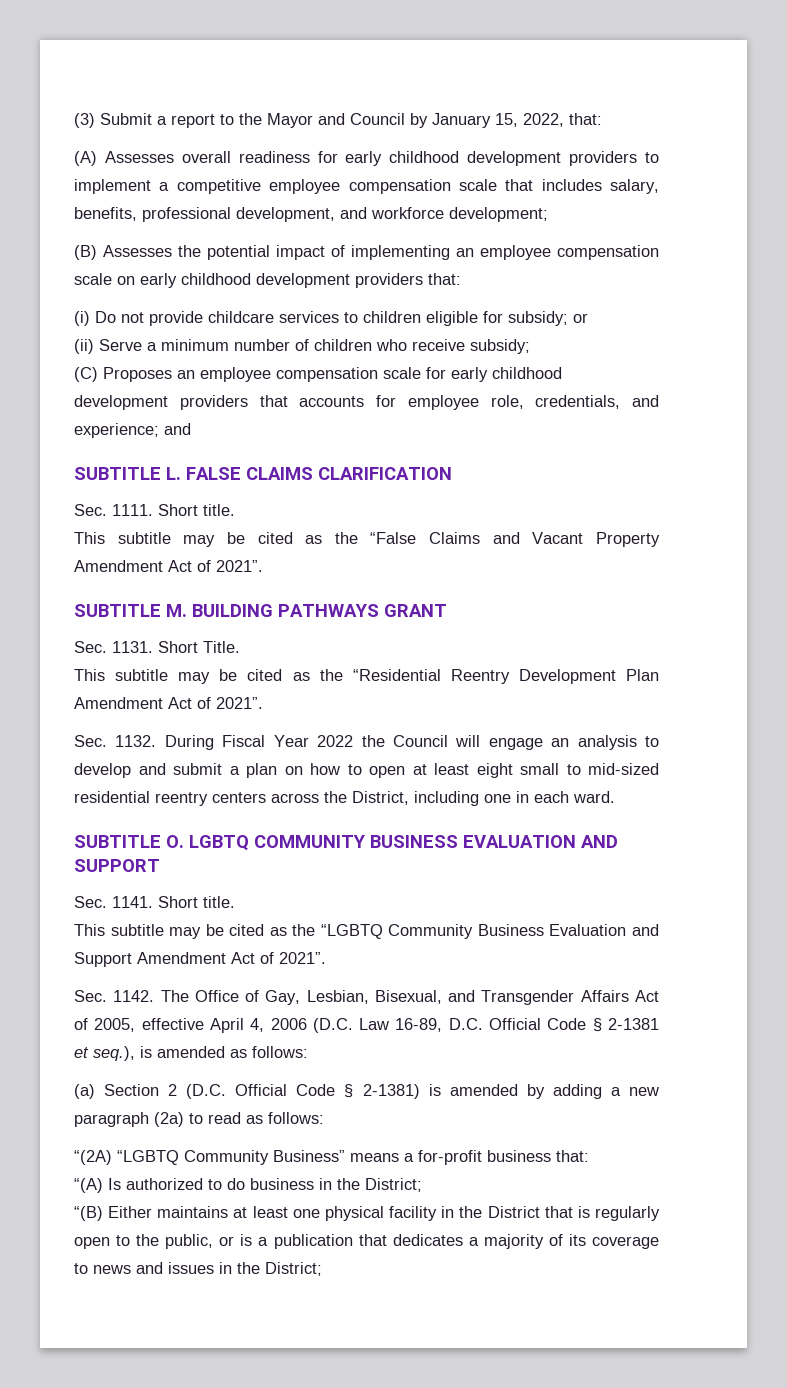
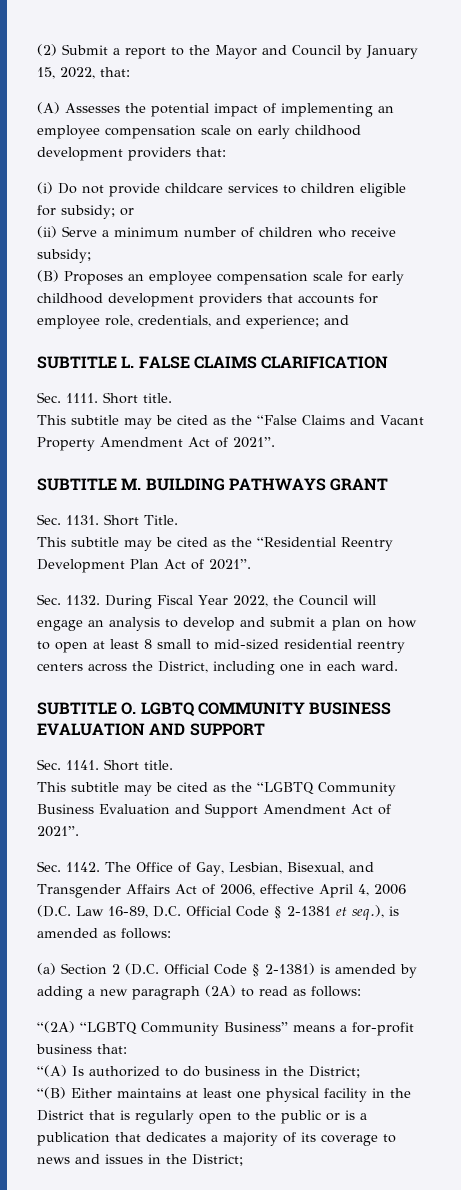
[74,113,95,128] (3) -> [37,44,57,56] (2)
[181,151,660,166] [74,179,659,194] [74,207,548,222] [74,245,172,260] overall readiness for early childhood development providers to implement a competitive employee compensation scale that includes salary, benefits, professional development, and workforce development; // (B) Assesses -> (120, 108) none
[74,367,98,382] (C) -> [37,270,59,282] (B)
[74,697,163,709] Amendment -> (159, 564) none
[317,735,354,747] 2022 -> [232,595,268,607] 2022,
[476,763,513,778] eight -> [144,639,152,649] 8
[94,1018,136,1032] 2005, -> [219,884,255,896] 2006,
[154,1112,184,1127] (2a) -> [205,985,236,997] (2A)
[165,1234,214,1249] public, -> [281,1110,321,1124] public

